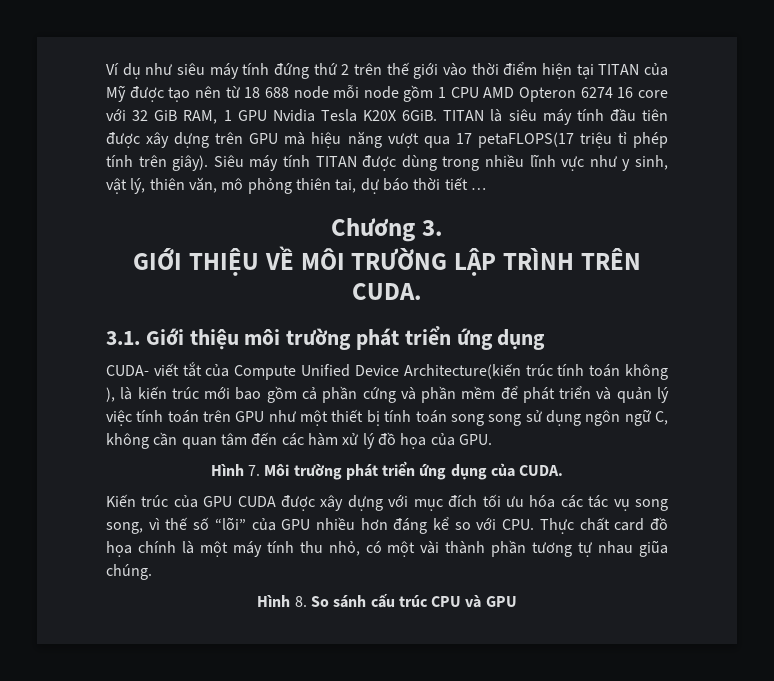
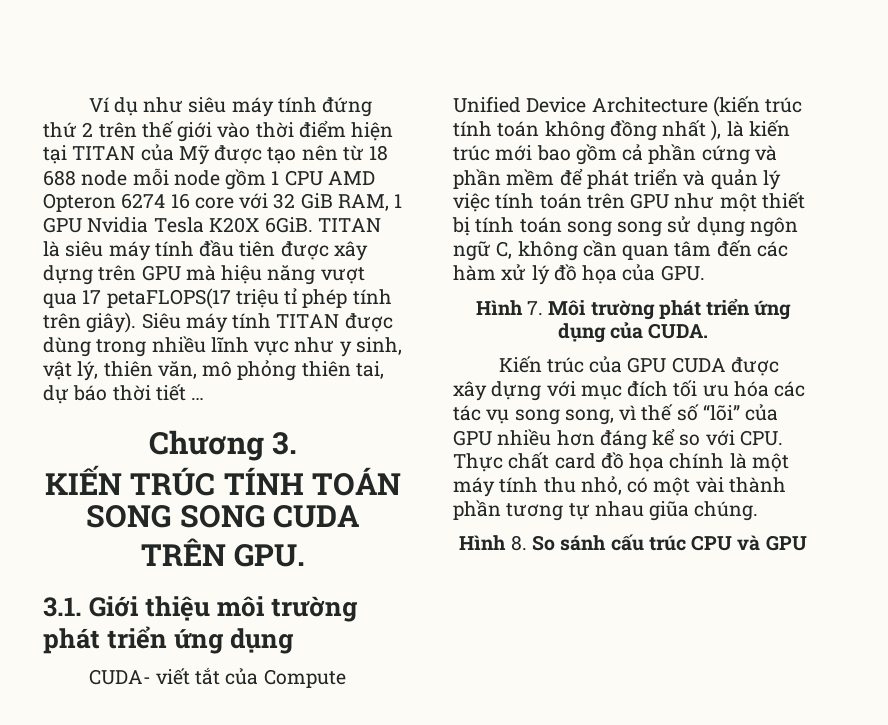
[133,246,641,276] [352,283,422,300] GIỚI THIỆU VỀ MÔI TRƯỜNG LẬP TRÌNH TRÊN CUDA. -> [45,465,401,496] [86,504,360,528] [140,538,306,567] KIẾN TRÚC TÍNH TOÁN SONG SONG CUDA TRÊN GPU.
[403,363,521,379] Architecture(kiến -> [591,96,760,117] Architecture (kiến
(668, 372) none -> [609,120,707,141] đồng nhất

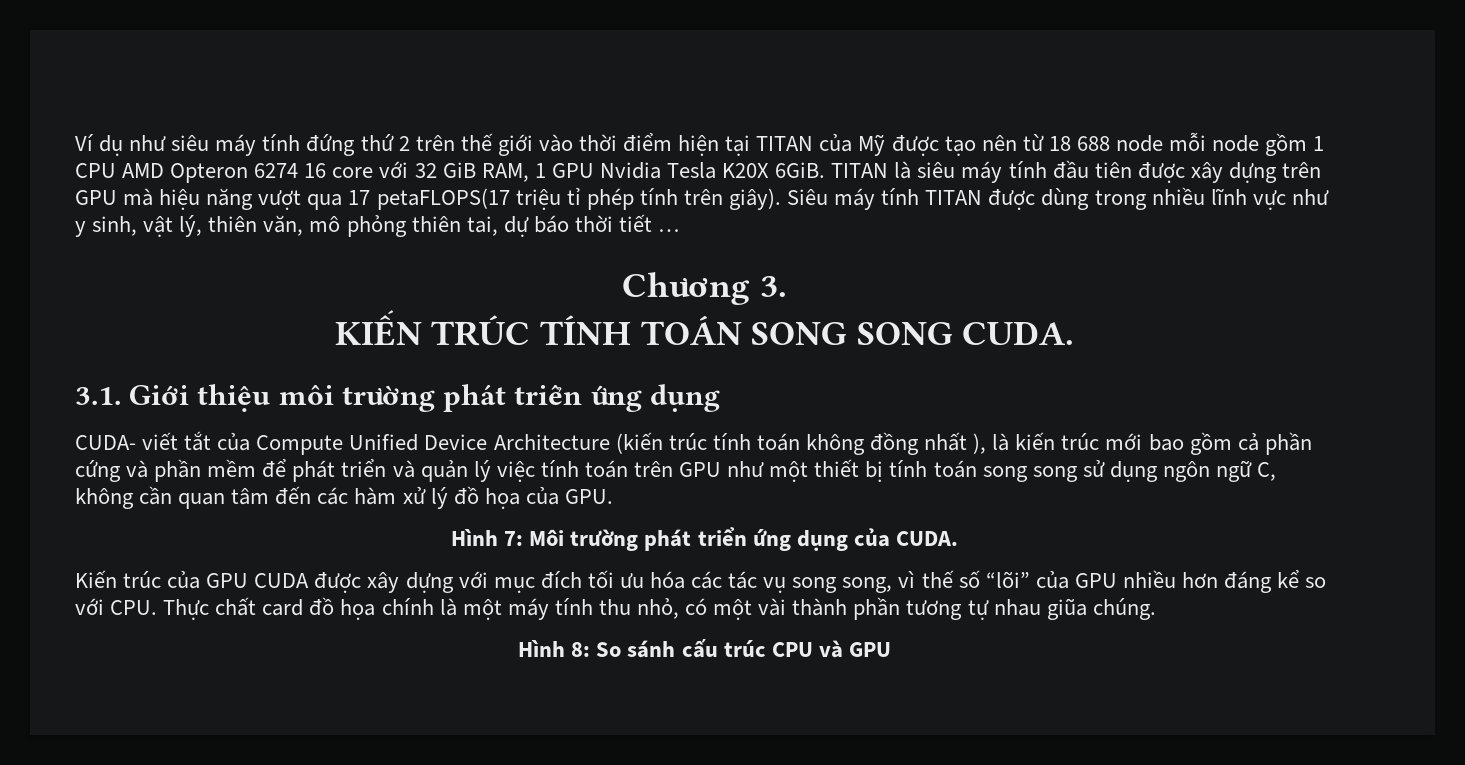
[272,505,360,528] [140,538,306,567] CUDA TRÊN GPU. -> [962,321,1075,345] CUDA.
[526,301,543,315] 7. -> [504,531,524,546] 7:
[510,535,527,551] 8. -> [571,642,591,657] 8:

